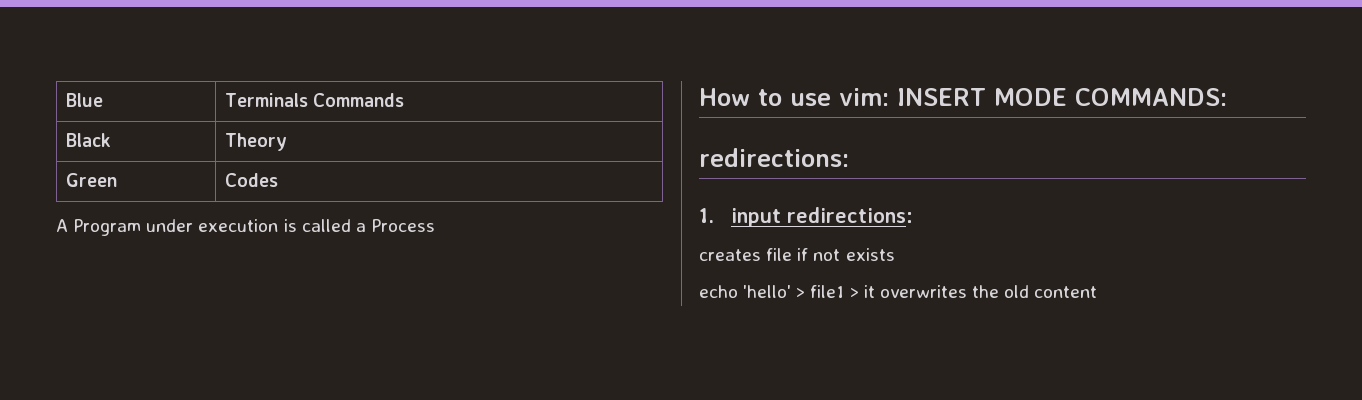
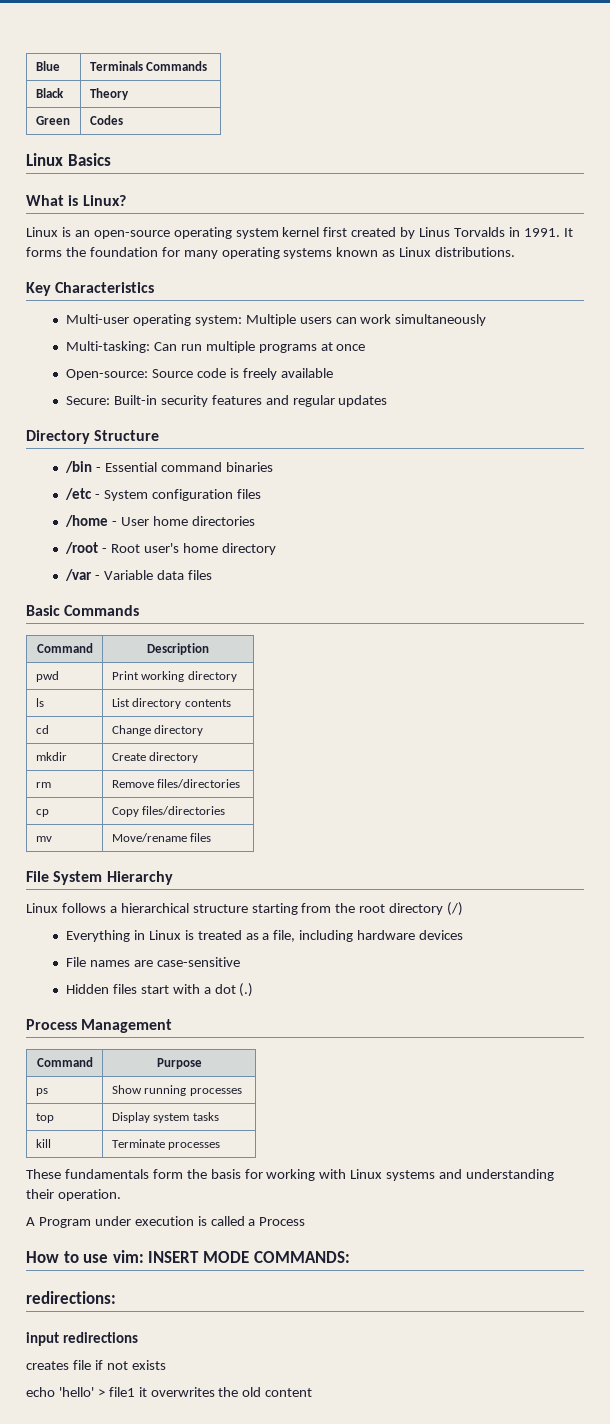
(279, 180) none -> [26,153,111,166] [26,195,126,206] [26,227,573,239] [26,247,516,259] [26,282,155,296] [65,314,487,326] [65,341,366,353] [65,368,333,380] [65,395,388,407] [26,430,160,444] [64,461,273,473] [64,488,261,501] [64,515,255,527] [64,542,276,555] [64,569,212,581] [26,605,140,616] [36,643,93,653] [147,643,209,655] [35,671,59,682] [111,671,237,682] [35,698,44,707] [111,698,231,709] [35,725,49,734] [111,725,204,736] [35,752,67,761] [111,752,199,763] [35,782,51,788] [111,779,241,788] [35,809,49,817] [111,806,226,817] [35,836,52,842] [111,833,212,842] [26,871,173,885] [26,902,464,916] [65,930,464,942] [65,957,240,967] [65,983,254,997] [26,1019,173,1033] [36,1057,93,1067] [156,1058,202,1069] [35,1088,48,1096] [111,1085,242,1096] [35,1113,54,1123] [111,1112,219,1123] [35,1139,51,1148] [111,1139,221,1150] [26,1169,555,1181] [26,1189,121,1201] // Linux Basics // What is Linux? // Linux is an open-source operating system kernel first created by Linus Torvalds in 1991. It forms the foundation for many operating systems known as Linux distributions. // Key Characteristics // Multi-user operating system: Multiple users can work simultaneously // Multi-tasking: Can run multiple programs at once // Open-source: Source code is freely available // Secure: Built-in security features and regular updates // Directory Structure // /bin - Essential command binaries // /etc - System configuration files // /home - User home directories // /root - Root user's home directory // /var - Variable data files // Basic Commands // Command | Description // pwd | Print working directory // ls | List directory contents // cd | Change directory // mkdir | Create directory // rm | Remove files/directories // cp | Copy files/directories // mv | Move/rename files // File System Hierarchy // Linux follows a hierarchical structure starting from the root directory (/) // Everything in Linux is treated as a file, including hardware devices // File names are case-sensitive // Hidden files start with a dot (.) // Process Management // Command | Purpose // ps | Show running processes // top | Display system tasks // kill | Terminate processes // These fundamentals form the basis for working with Linux systems and understanding their operation.
[699,207,913,227] 1. input redirections: -> [26,1332,139,1346] input redirections
[849,288,859,298] > -> (135, 1392) none

